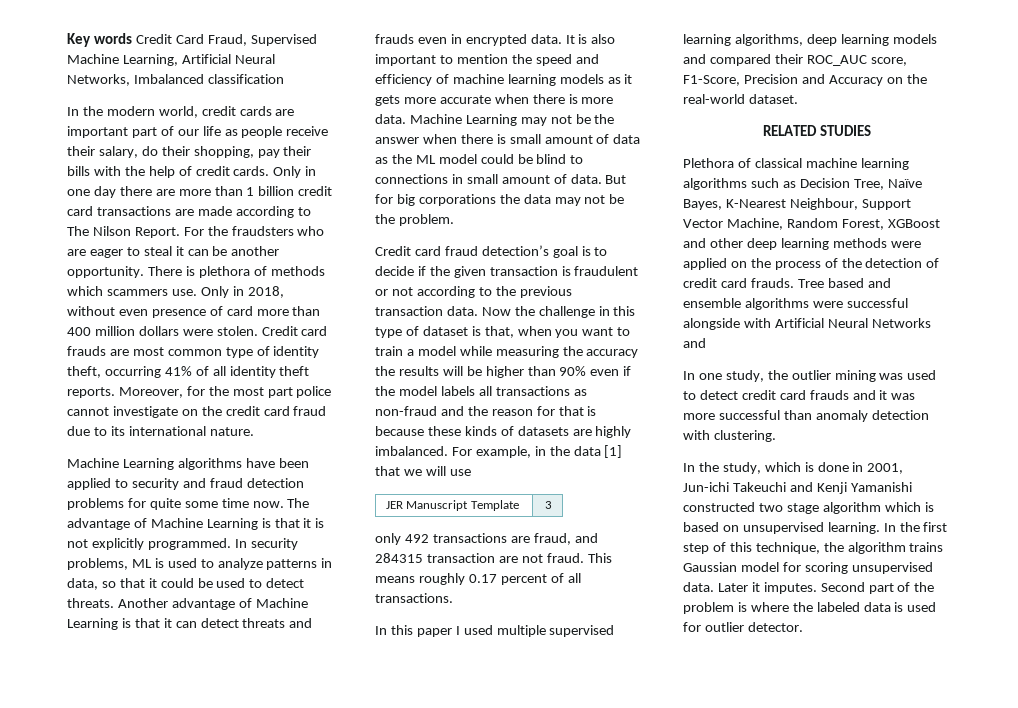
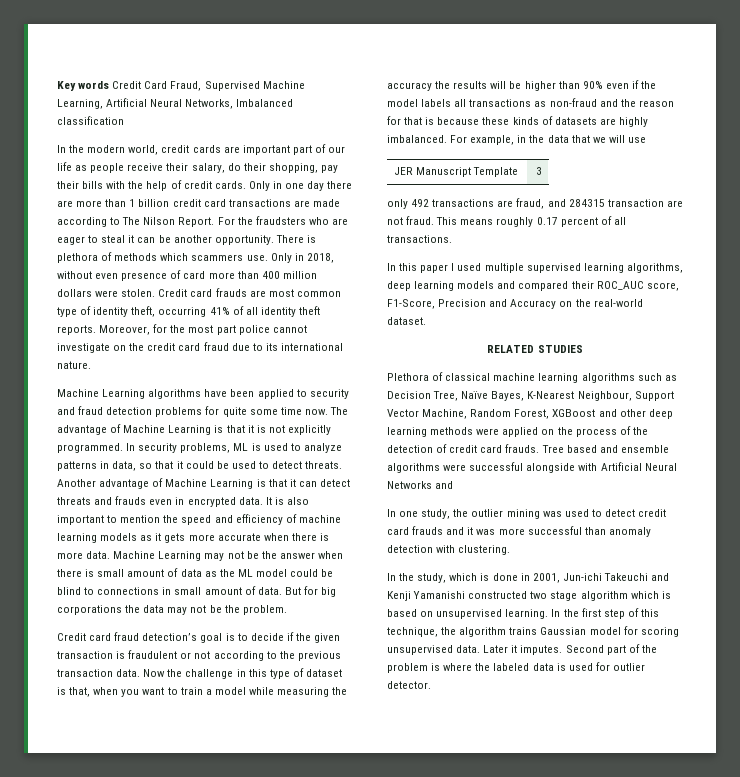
[604,445,623,458] [1] -> (569, 139) none

